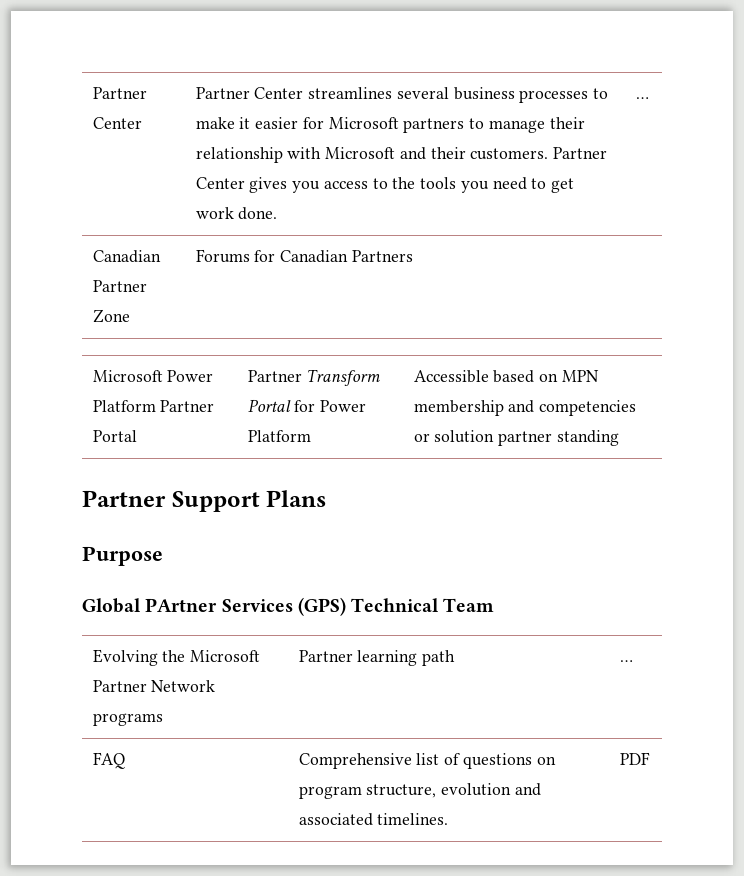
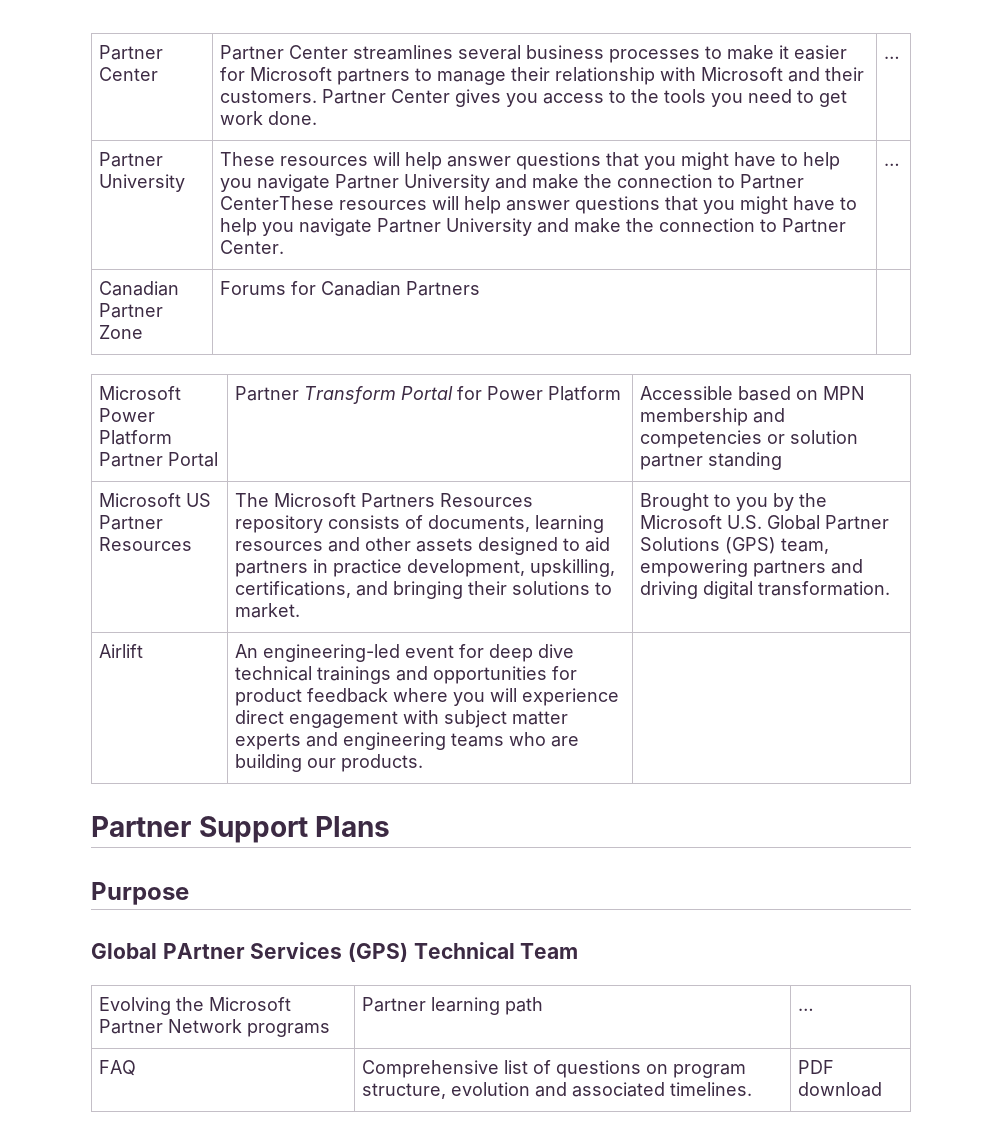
(649, 98) none -> [99,152,164,167] [99,174,186,192] [220,152,841,170] [220,174,805,192] [220,196,858,214] [220,218,847,236] [220,240,285,254] [884,163,901,166] // Partner University | These resources will help answer questions that you might have to help you navigate Partner University and make the connection to Partner CenterThese resources will help answer questions that you might have to help you navigate Partner University and make the connection to Partner Center. | …
(619, 438) none -> [99,493,212,507] [99,515,164,530] [99,537,193,551] [235,493,534,508] [235,515,605,533] [235,537,611,555] [235,559,616,577] [235,581,613,599] [235,603,301,618] [640,493,828,511] [640,515,890,530] [640,537,830,554] [640,559,864,577] [640,581,891,599] [99,644,144,658] [235,644,575,662] [235,666,578,684] [235,688,620,706] [235,710,569,728] [235,732,580,750] [235,754,424,772] // Microsoft US Partner Resources | The Microsoft Partners Resources repository consists of documents, learning resources and other assets designed to aid partners in practice development, upskilling, certifications, and bringing their solutions to market. | Brought to you by the Microsoft U.S. Global Partner Solutions (GPS) team, empowering partners and driving digital transformation. // Airlift | An engineering-led event for deep dive technical trainings and opportunities for product feedback where you will experience direct engagement with subject matter experts and engineering teams who are building our products. |
(650, 758) none -> [798,1082,883,1097] download

